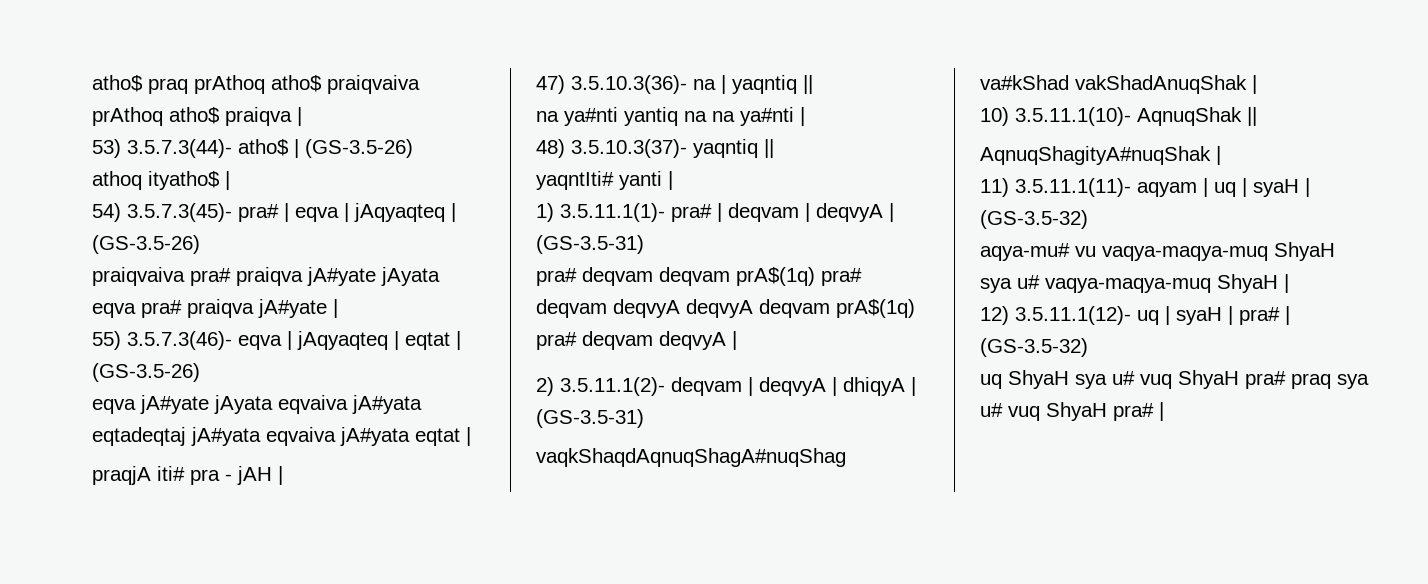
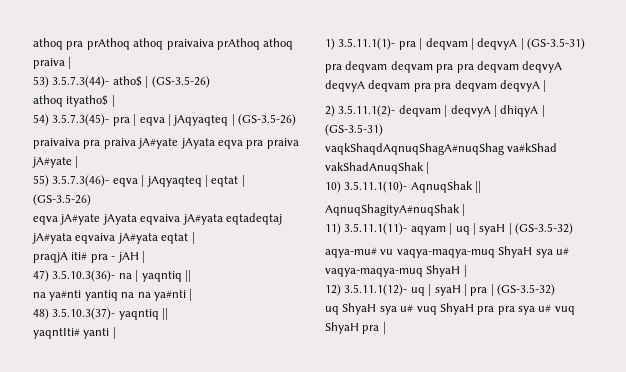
[92,75,420,94] [92,107,292,126] atho$ praq prAthoq atho$ praiqvaiva prAthoq atho$ praiqva -> [33,38,294,50] [33,58,65,69] athoq pra prAthoq athoq praivaiva prAthoq athoq praiva
[238,204,279,222] pra# -> [112,117,130,126] pra
[92,267,303,286] praiqvaiva pra# praiqva -> [33,138,136,149] praivaiva pra praiva
[141,299,254,318] pra# praiqva -> [246,138,299,149] pra praiva
[671,204,712,222] pra# -> [398,41,416,50] pra
[536,268,577,286] pra# -> [325,64,342,73] pra
[736,267,862,286] prA$(1q) pra# -> [436,64,474,73] pra pra
[836,299,915,318] [536,332,577,350] prA$(1q) pra# -> [413,83,452,92] pra pra
[1239,307,1280,325] pra# -> [470,287,488,296] pra
[1245,371,1369,389] [980,402,1154,421] pra# praq sya u# vuq ShyaH pra# -> [477,304,575,315] [325,322,380,334] pra pra sya u# vuq ShyaH pra

